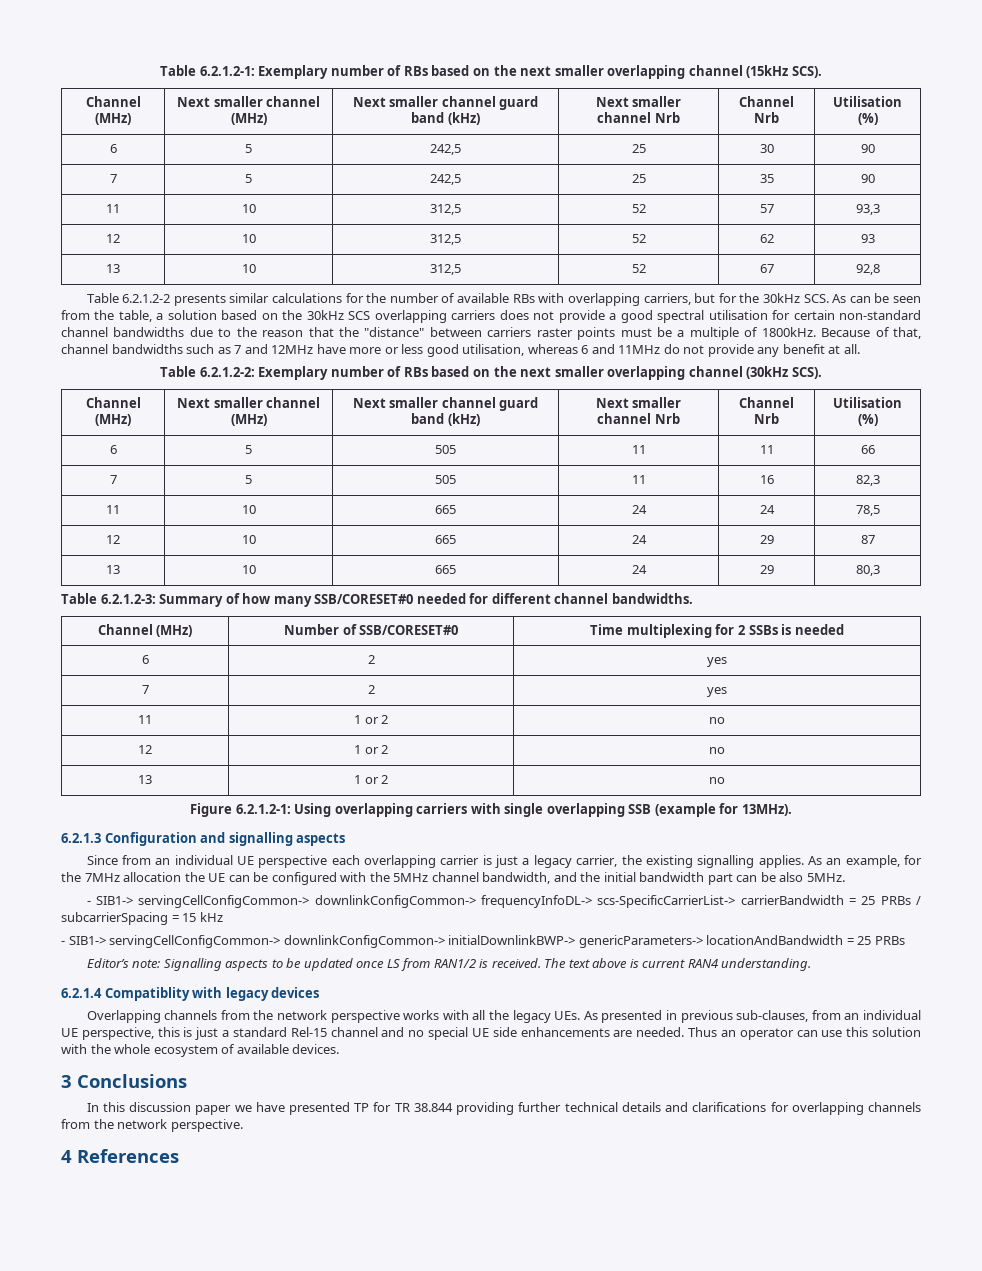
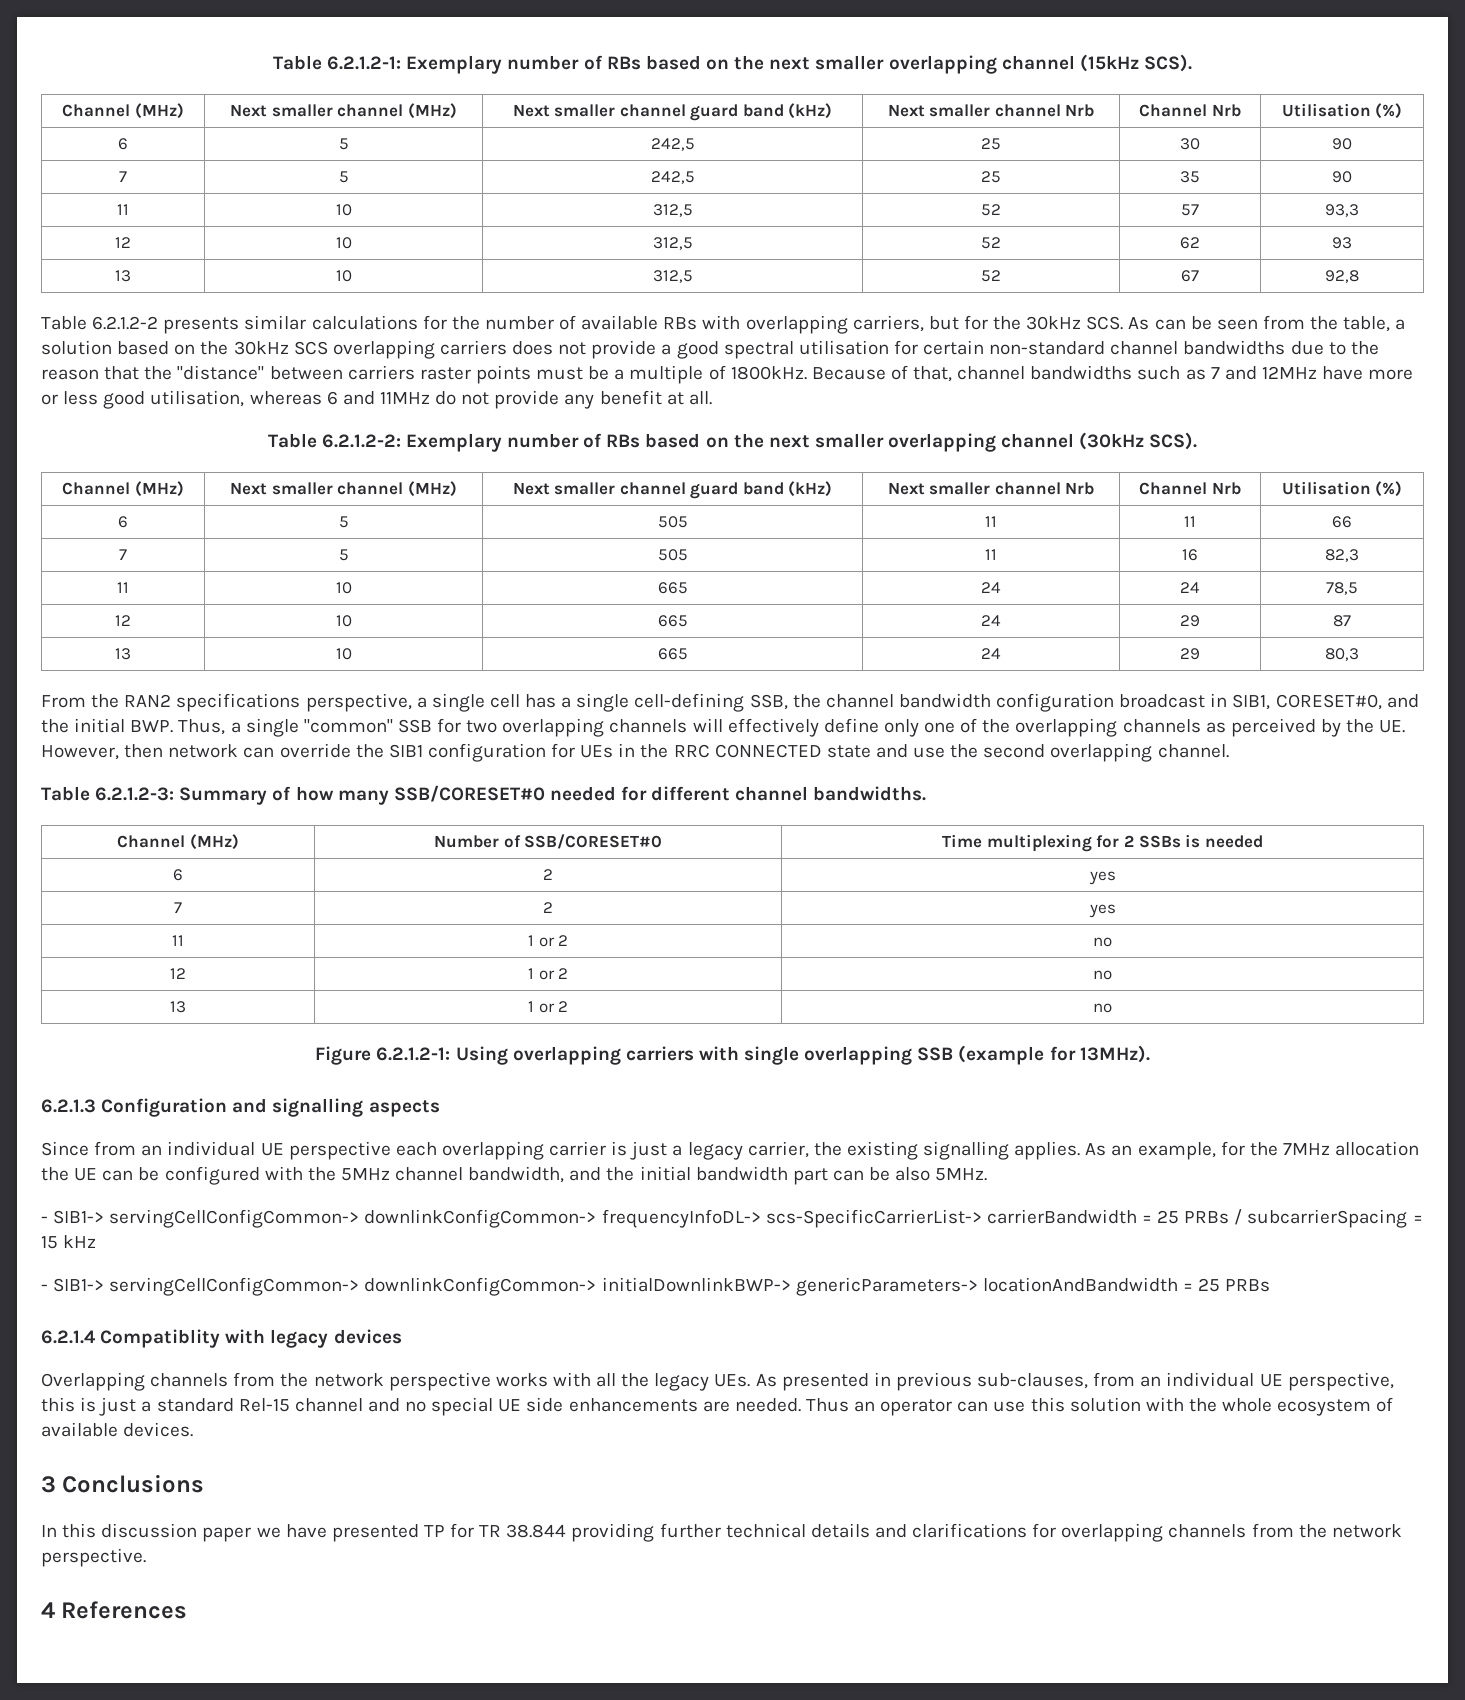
(880, 570) none -> [41,693,1419,712] [41,718,1406,737] [41,743,1229,762] // From the RAN2 specifications perspective, a single cell has a single cell-defining SSB, the channel bandwidth configuration broadcast in SIB1, CORESET#0, and the initial BWP. Thus, a single "common" SSB for two overlapping channels will effectively define only one of the overlapping channels as perceived by the UE. However, then network can override the SIB1 configuration for UEs in the RRC CONNECTED state and use the second overlapping channel.
[86,958,812,971] // Editor’s note: Signalling aspects to be updated once LS from RAN1/2 is received. The text above is current RAN4 understanding. -> (1271, 1285) none

